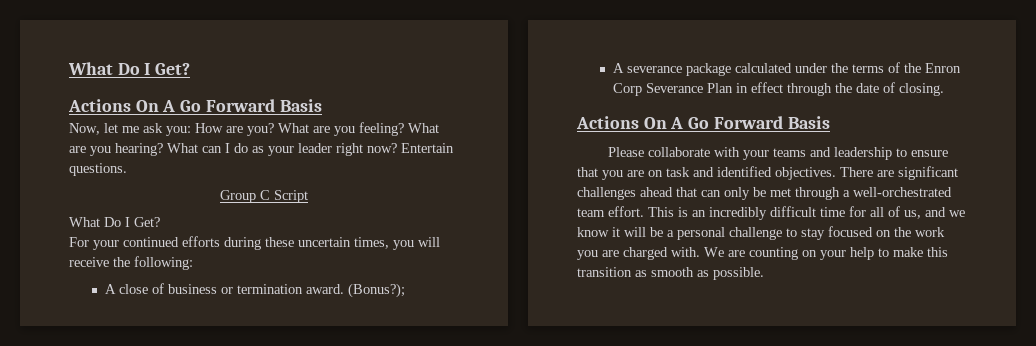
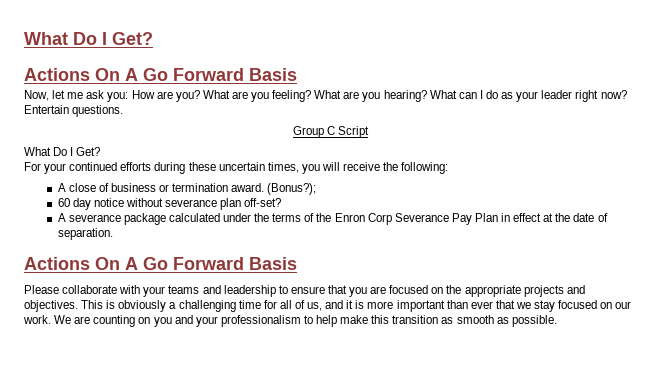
(405, 290) none -> [57,198,282,210] // 60 day notice without severance plan off-set?
(703, 88) none -> [451,213,472,225] Pay
[786,83,832,96] through -> [543,213,554,222] at
[898,83,944,96] closing. -> [57,228,113,240] separation.
[648,166,958,180] [577,187,952,200] [577,206,816,220] on task and identified objectives. There are significant challenges ahead that can only be met through a well-orchestrated team effort. This is an incredibly difficult -> [389,285,585,297] [24,300,236,312] focused on the appropriate projects and objectives. This is obviously a challenging
[949,210,965,217] [577,226,945,240] [577,247,889,260] we know it will be a personal challenge to stay focused on the work you are charged with. We are counting on your help to -> [346,300,632,312] [23,315,338,327] it is more important than ever that we stay focused on our work. We are counting on you and your professionalism to help

